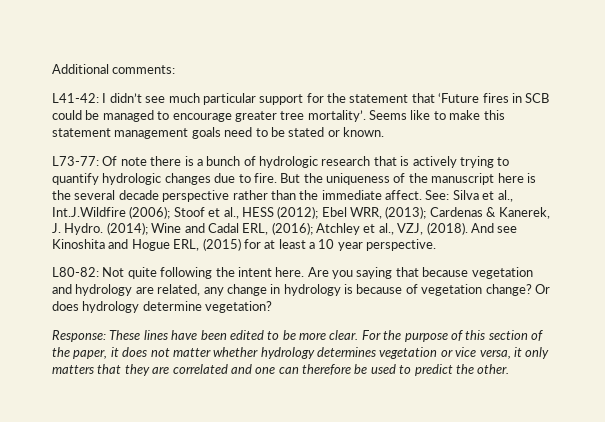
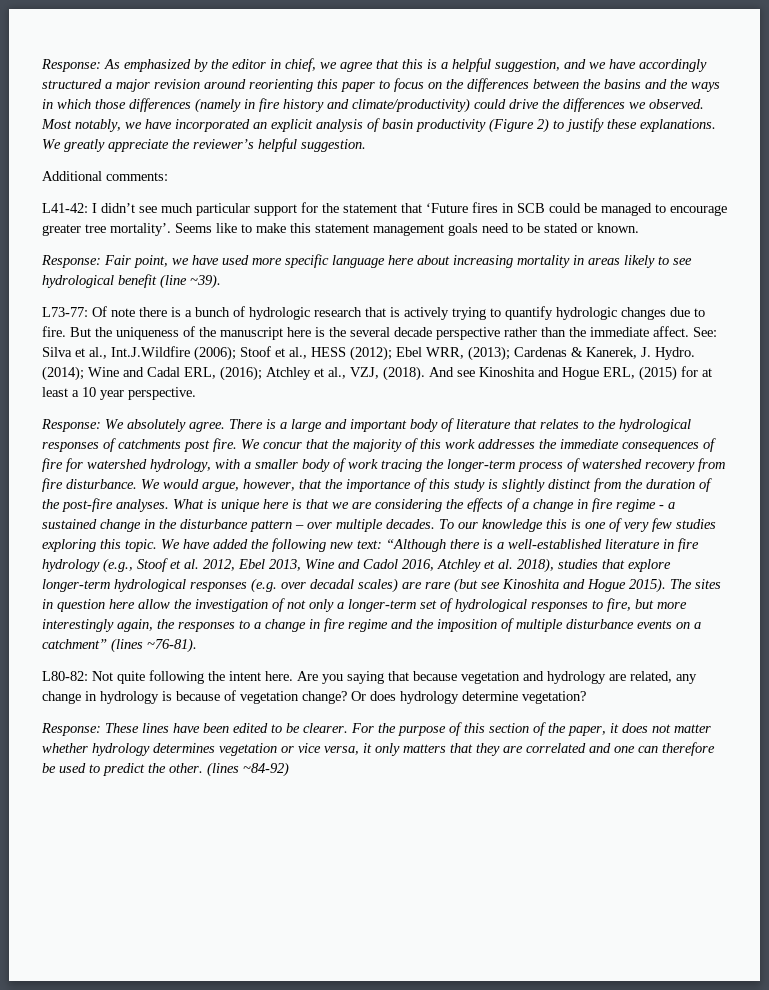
(52, 69) none -> [41,58,707,72] [42,78,720,92] [42,98,704,113] [41,118,716,133] [42,138,366,152] Response: As emphasized by the editor in chief, we agree that this is a helpful suggestion, and we have accordingly structured a major revision around reorienting this paper to focus on the differences between the basins and the ways in which those differences (namely in fire history and climate/productivity) could drive the differences we observed. Most notably, we have incorporated an explicit analysis of basin productivity (Figure 2) to justify these explanations. We greatly appreciate the reviewer’s helpful suggestion. //
(384, 132) none -> [41,254,692,268] [42,274,221,289] // Response: Fair point, we have used more specific language here about increasing mortality in areas likely to see hydrological benefit (line ~39).
(437, 245) none -> [41,418,691,432] [42,438,716,452] [42,458,725,472] [42,478,712,492] [42,498,675,512] [42,518,716,532] [42,538,699,552] [42,558,671,573] [42,578,721,593] [42,598,687,612] [42,618,701,632] [42,638,197,653] // Response: We absolutely agree. There is a large and important body of literature that relates to the hydrological responses of catchments post fire. We concur that the majority of this work addresses the immediate consequences of fire for watershed hydrology, with a smaller body of work tracing the longer-term process of watershed recovery from fire disturbance. We would argue, however, that the importance of this study is slightly distinct from the duration of the post-fire analyses. What is unique here is that we are considering the effects of a change in fire regime - a sustained change in the disturbance pattern – over multiple decades. To our knowledge this is one of very few studies exploring this topic. We have added the following new text: “Although there is a well-established literature in fire hydrology (e.g., Stoof et al. 2012, Ebel 2013, Wine and Cadol 2016, Atchley et al. 2018), studies that explore longer-term hydrological responses (e.g. over decadal scales) are rare (but see Kinoshita and Hogue 2015). The sites in question here allow the investigation of not only a longer-term set of hydrological responses to fire, but more interestingly again, the responses to a change in fire regime and the imposition of multiple disturbance events on a catchment” (lines ~76-81).
[299,330,359,340] more clear. -> [303,723,348,733] clearer.
(510, 369) none -> [207,762,289,777] (lines ~84-92)

